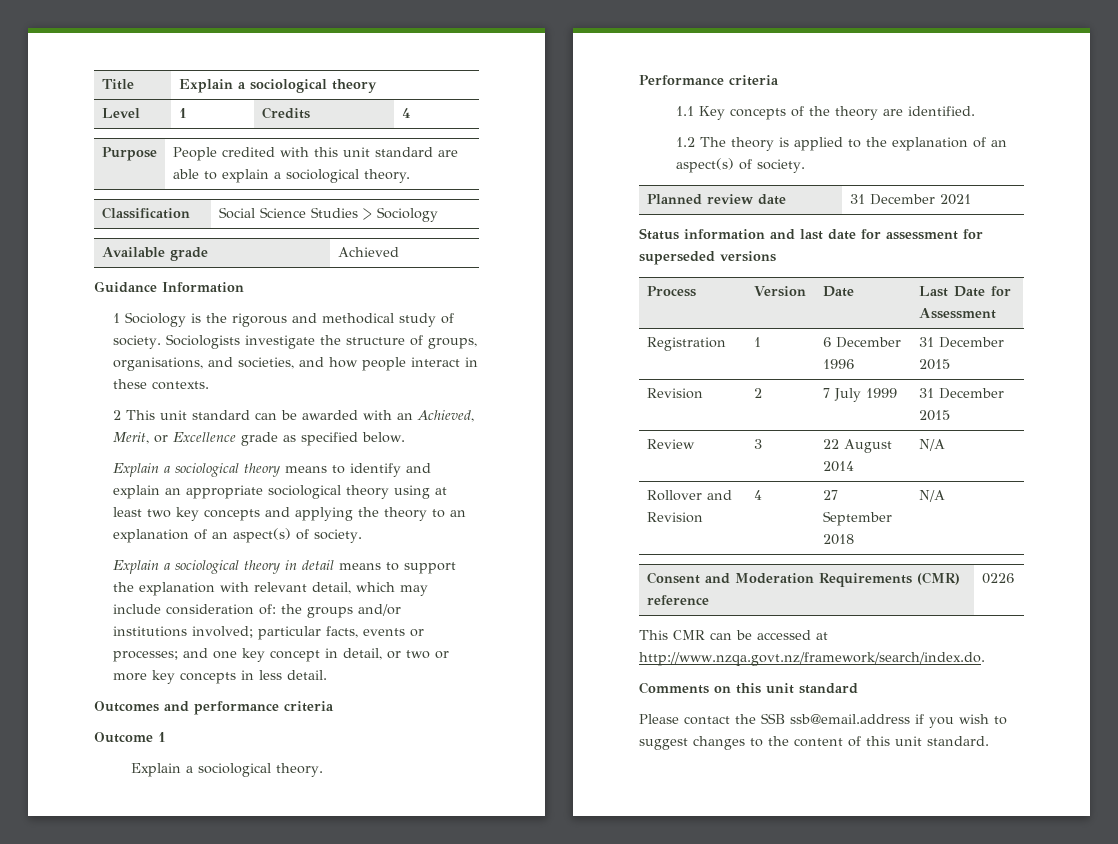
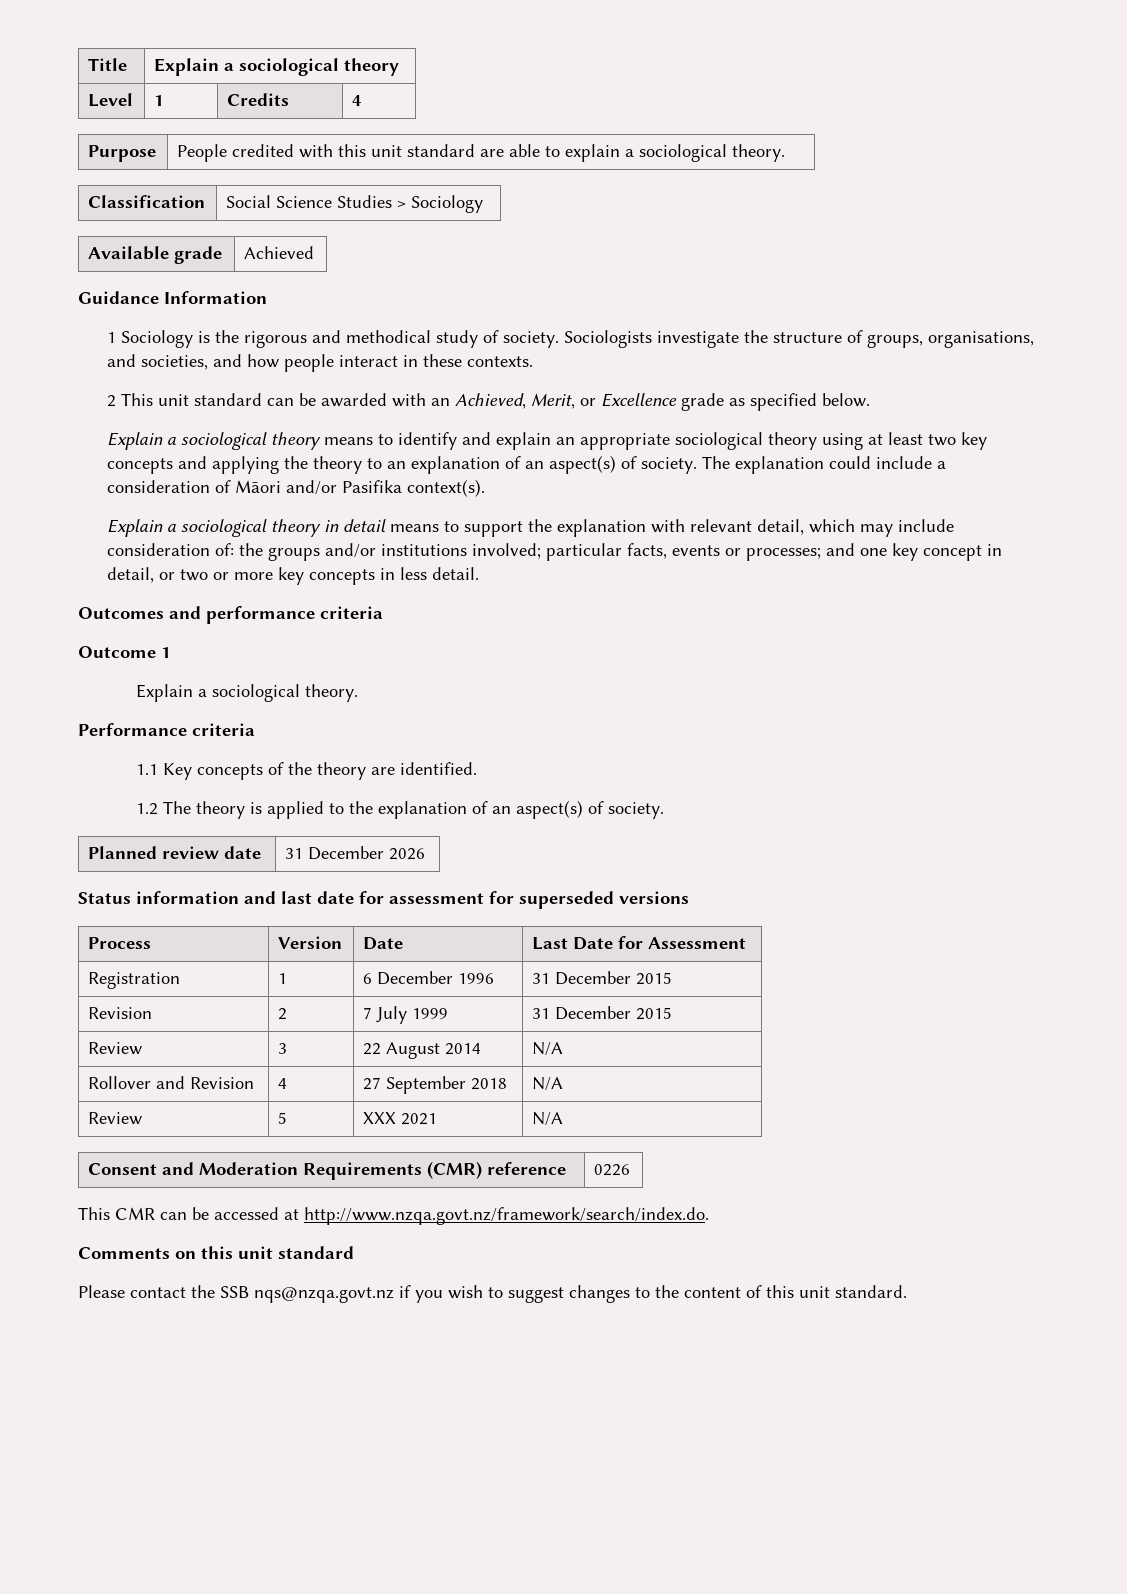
(362, 536) none -> [701,456,946,474] [106,479,485,497] The explanation could include a consideration of Māori and/or Pasifika context(s).
[939,194,971,205] 2021 -> [389,848,426,860] 2026
(945, 496) none -> [88,1112,143,1125] [278,1112,288,1124] [363,1112,438,1125] [532,1112,564,1126] // Review | 5 | XXX 2021 | N/A
[790,714,910,724] ssb@email.address -> [254,1287,394,1303] nqs@nzqa.govt.nz

